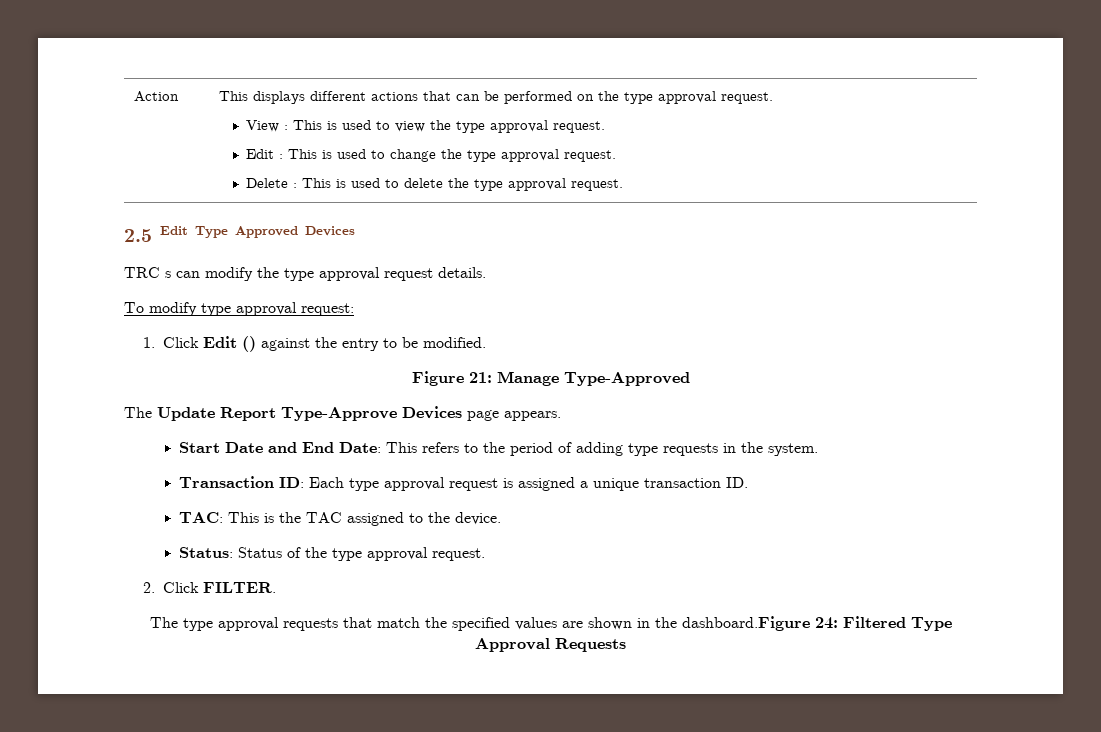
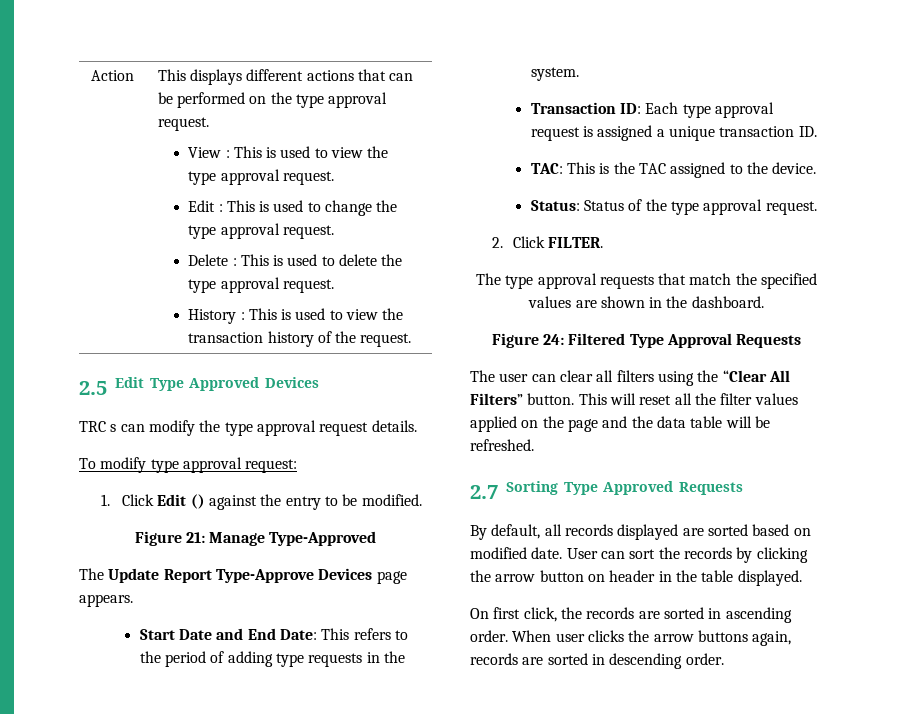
(623, 185) none -> [188,308,404,324] [188,331,412,347] // History : This is used to view the transaction history of the request.
[681,616,810,631] dashboard.Figure -> [691,296,764,308] [491,333,539,348] dashboard. // Figure
(626, 645) none -> [470,370,790,386] [470,393,798,405] [470,416,770,432] [470,439,534,451] [470,481,743,499] [470,524,811,540] [470,547,808,563] [470,570,802,586] [470,607,792,623] [470,630,792,646] [470,653,724,669] // The user can clear all filters using the “Clear All Filters” button. This will reset all the filter values applied on the page and the data table will be refreshed. // 2.7 Sorting Type Approved Requests // By default, all records displayed are sorted based on modified date. User can sort the records by clicking the arrow button on header in the table displayed. // On first click, the records are sorted in ascending order. When user clicks the arrow buttons again, records are sorted in descending order.

